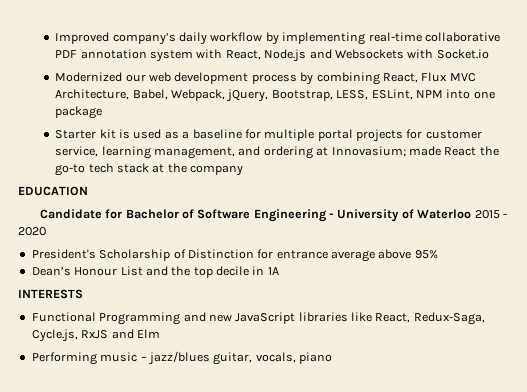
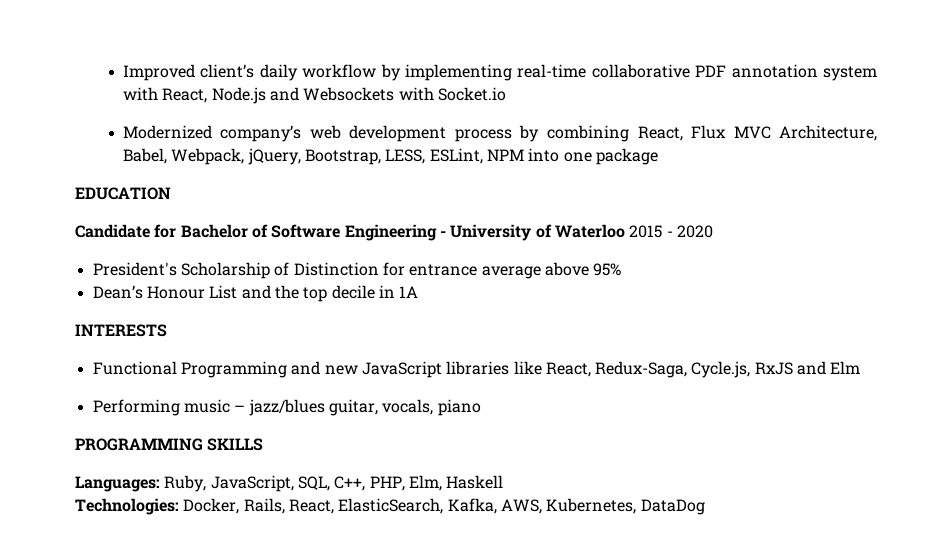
[112,33,176,45] company’s -> [200,64,255,78] client’s
[125,74,146,82] our -> [220,125,302,142] company’s
[55,129,482,142] [55,146,499,159] [55,163,244,176] // Starter kit is used as a baseline for multiple portal projects for customer service, learning management, and ordering at Innovasium; made React the go-to tech stack at the company -> (658, 156) none
(332, 358) none -> [75,438,264,451] [75,475,504,492] [75,498,705,515] // PROGRAMMING SKILLS // Languages: Ruby, JavaScript, SQL, C++, PHP, Elm, Haskell // Technologies: Docker, Rails, React, ElasticSearch, Kafka, AWS, Kubernetes, DataDog

